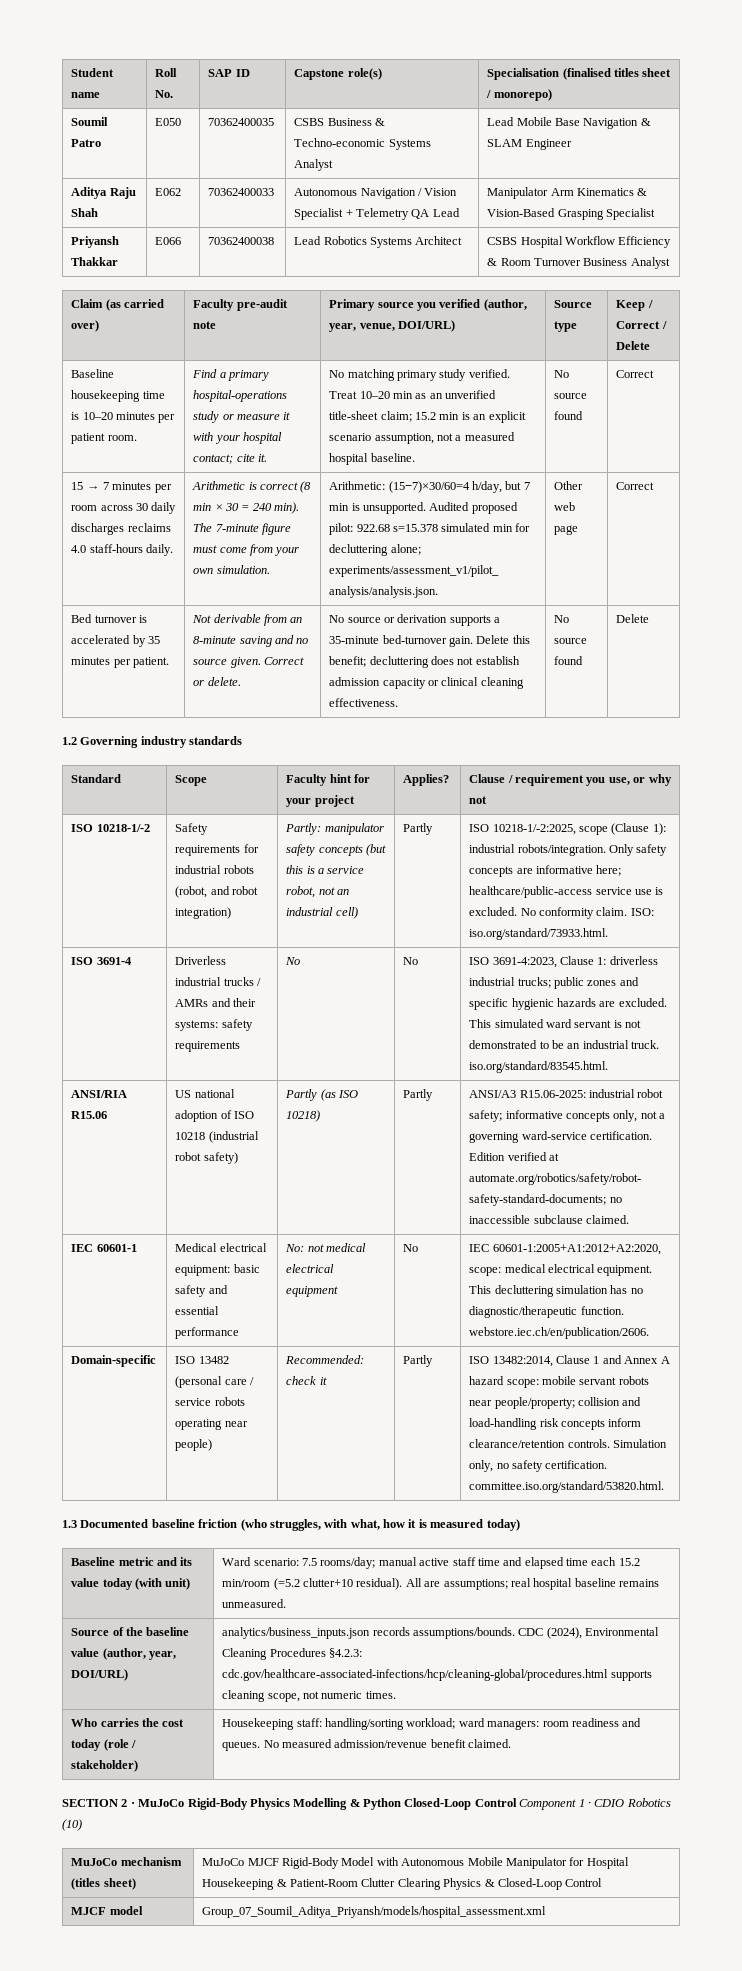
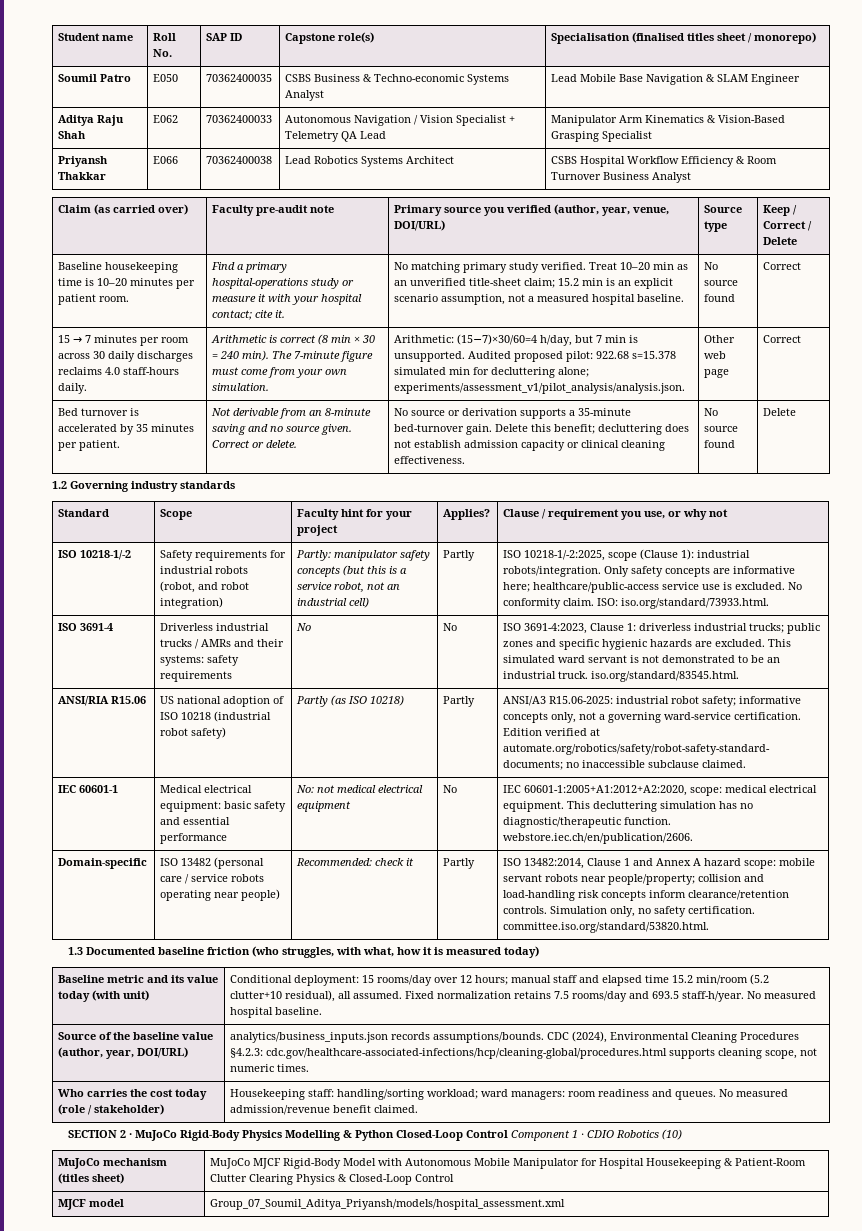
[222,1557,500,1569] Ward scenario: 7.5 rooms/day; manual active staff time -> [230,975,578,986] Conditional deployment: 15 rooms/day over 12 hours; manual staff
[591,1557,617,1566] each -> (670, 979) none
[273,1578,660,1590] [222,1599,287,1608] (=5.2 clutter+10 residual). All are assumptions; real hospital baseline remains unmeasured. -> [750,974,770,985] [230,990,817,1002] [230,1007,323,1018] (5.2 clutter+10 residual), all assumed. Fixed normalization retains 7.5 rooms/day and 693.5 staff-h/year. No measured hospital baseline.

